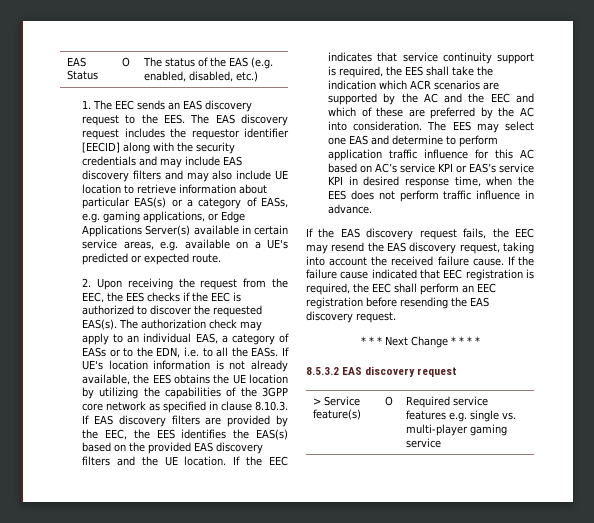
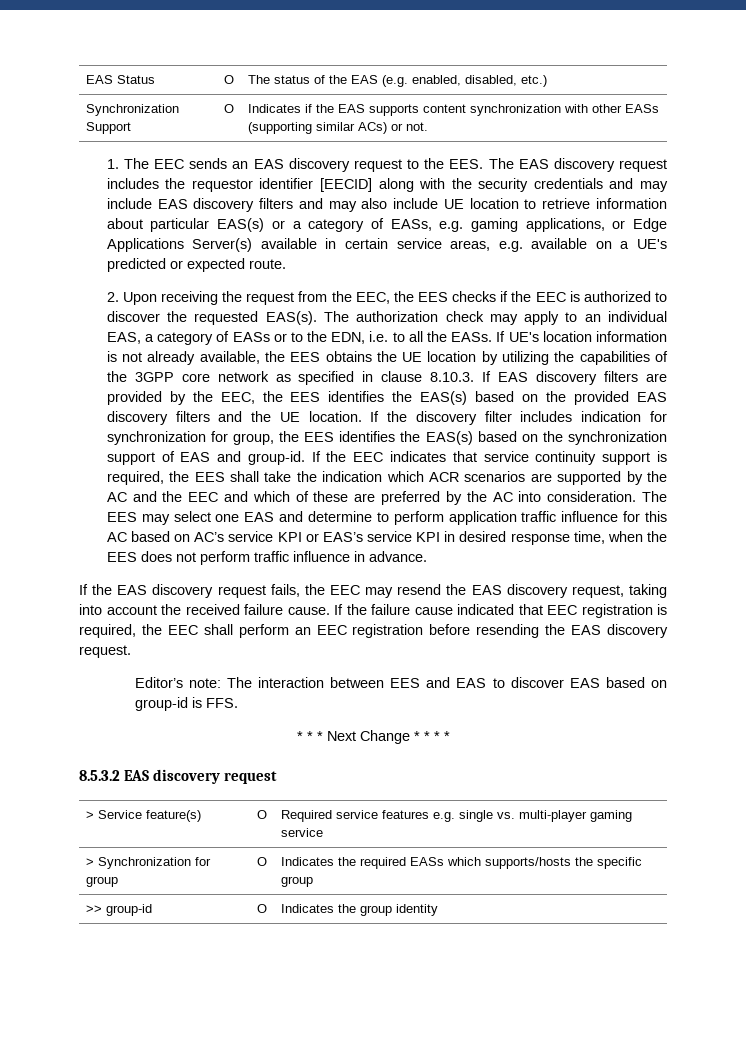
(258, 76) none -> [85,104,179,116] [85,122,131,134] [224,104,234,113] [247,104,659,116] [247,122,428,134] // Synchronization Support | O | Indicates if the EAS supports content synchronization with other EASs (supporting similar ACs) or not.
(263, 461) none -> [415,411,667,425] [106,431,667,445] [106,451,347,465] discovery filter includes indication for synchronization for group, the EES identifies the EAS(s) based on the synchronization support of EAS and group-id. If the
(396, 317) none -> [134,677,667,688] [134,697,238,711] // Editor’s note: The interaction between EES and EAS to discover EAS based on group-id is FFS.
(441, 443) none -> [85,857,211,869] [85,876,118,887] [257,857,267,866] [280,857,642,869] [280,876,313,887] [85,904,152,916] [257,904,267,913] [280,904,438,916] // > Synchronization for group | O | Indicates the required EASs which supports/hosts the specific group // >> group-id | O | Indicates the group identity

